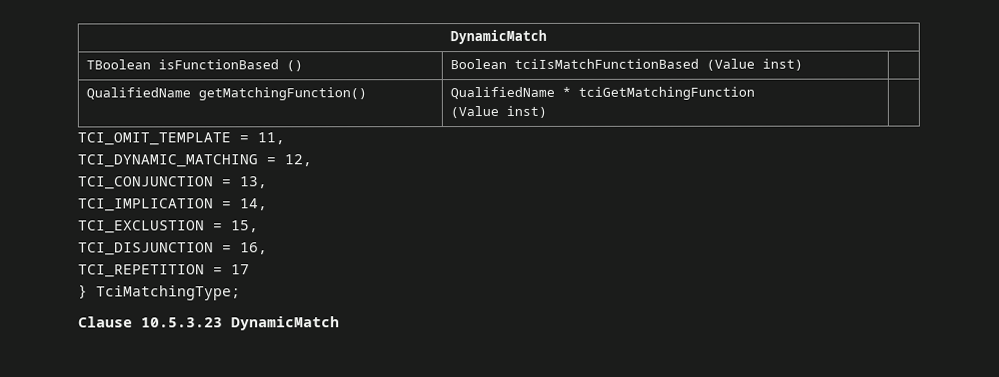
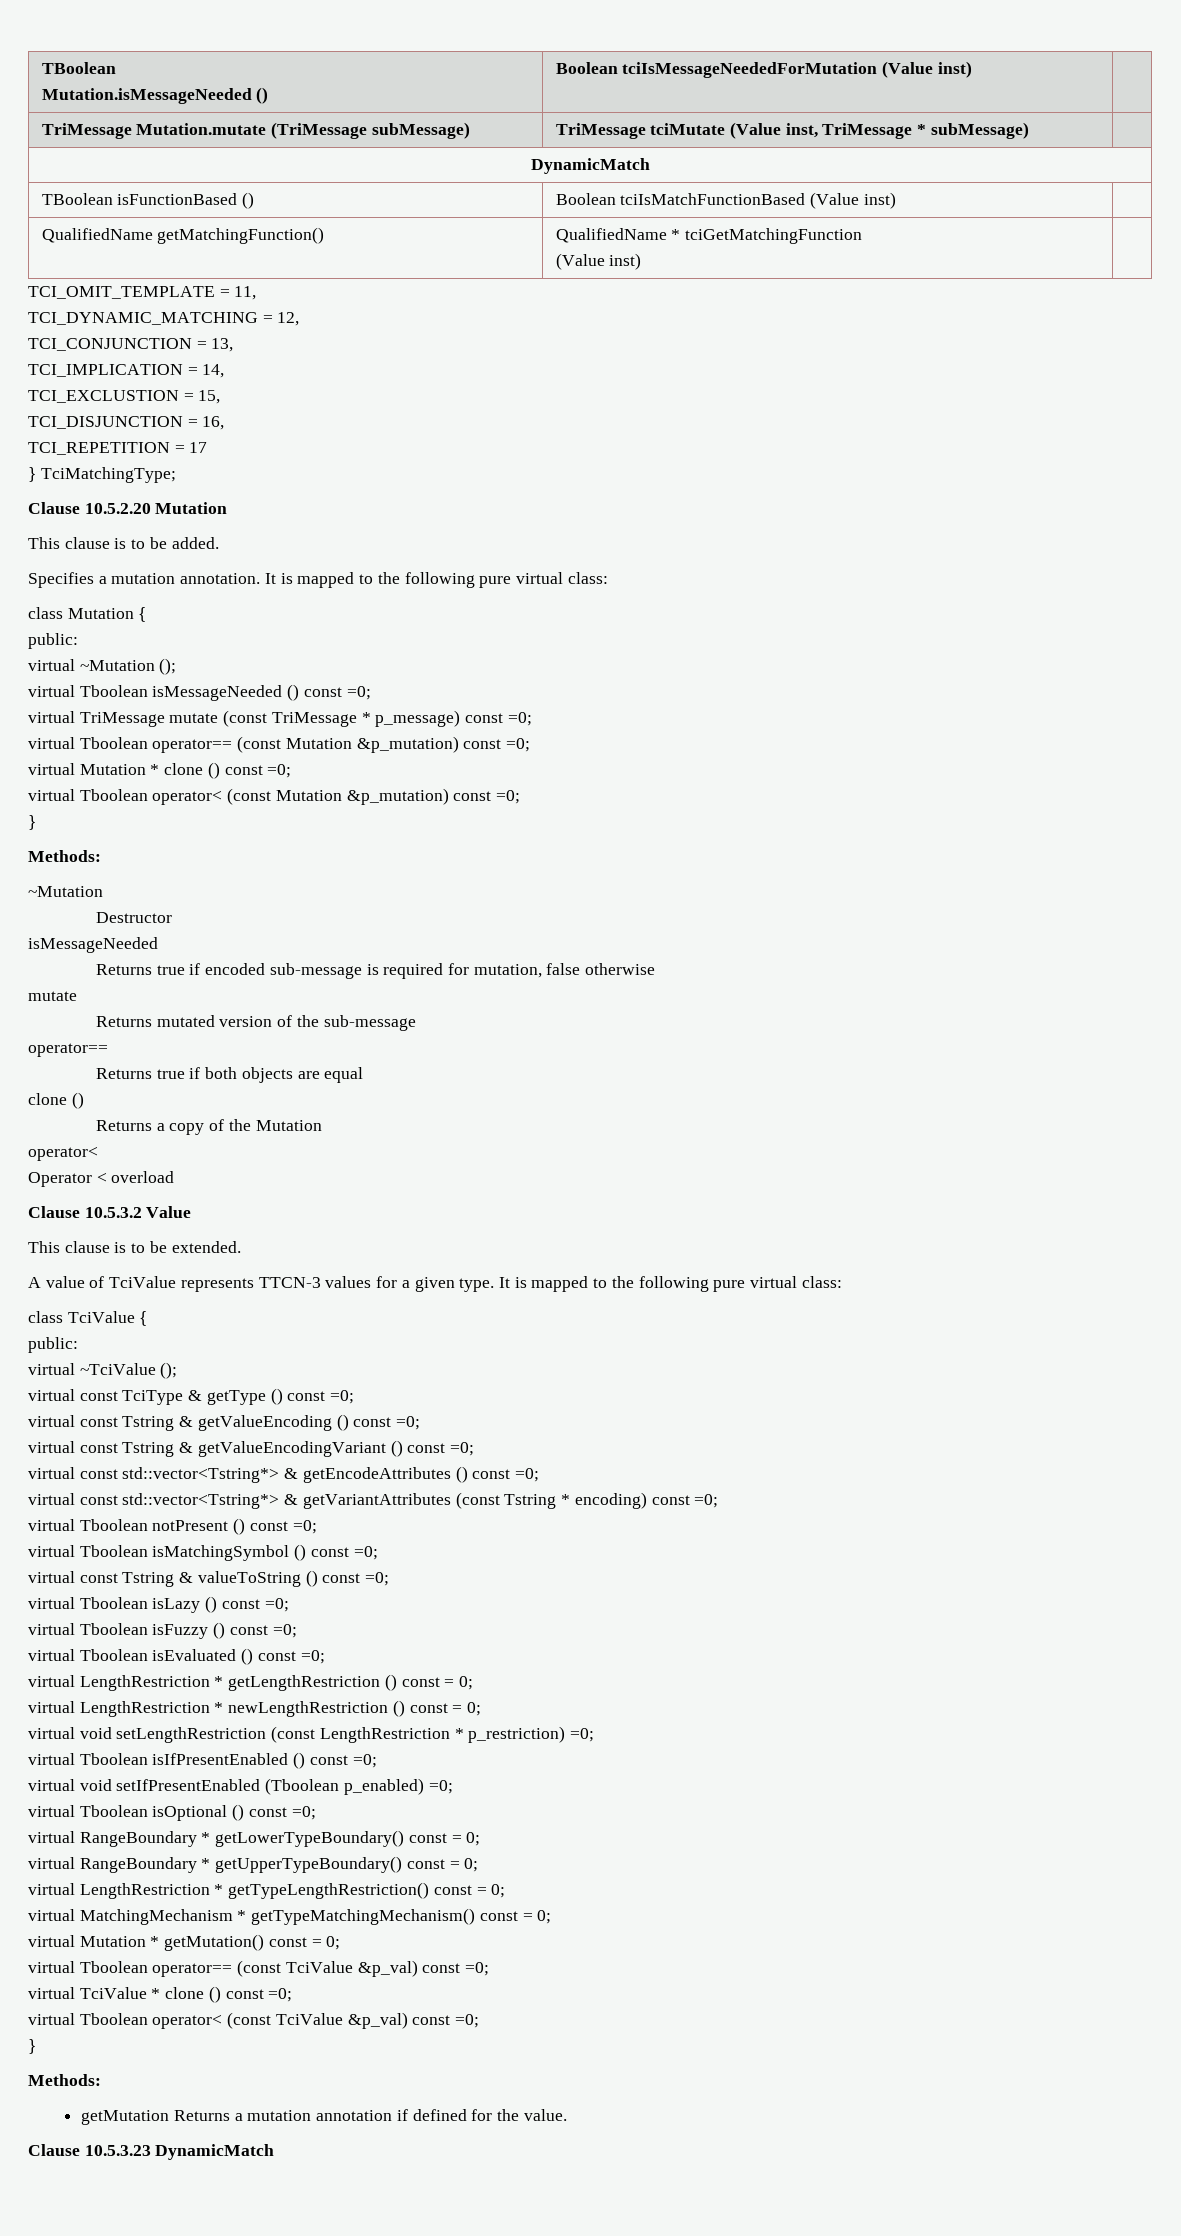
(450, 37) none -> [41,62,116,74] [41,87,269,104] [555,61,972,78] [41,122,470,139] [555,122,1029,139] TBoolean // Mutation.isMessageNeeded () | Boolean tciIsMessageNeededForMutation (Value inst) | // TriMessage Mutation.mutate (TriMessage subMessage) | TriMessage tciMutate (Value inst, TriMessage * subMessage) | //
(241, 293) none -> [28,502,228,514] [28,537,219,549] [28,572,608,588] [28,607,147,622] [28,633,78,649] [28,658,177,675] [28,684,371,701] [28,710,532,727] [28,736,531,753] [28,762,292,779] [28,788,521,805] [28,815,36,830] [28,850,101,862] [28,886,103,897] [95,912,172,923] [28,937,158,953] [95,963,656,979] [28,991,77,1001] [95,1015,416,1031] [28,1043,108,1057] [95,1067,364,1083] [28,1092,84,1109] [95,1119,322,1135] [28,1146,98,1161] [28,1171,175,1187] [28,1206,192,1218] [28,1241,241,1253] [28,1276,842,1292] [28,1311,148,1326] [28,1337,78,1353] [28,1362,178,1379] [28,1388,355,1405] [28,1414,421,1431] [28,1440,475,1457] [28,1466,540,1483] [28,1492,719,1509] [28,1518,317,1535] [28,1544,378,1561] [28,1570,390,1587] [28,1596,289,1613] [28,1622,297,1639] [28,1648,325,1665] [28,1674,474,1691] [28,1700,482,1717] [28,1726,595,1743] [28,1752,377,1769] [28,1778,453,1795] [28,1804,316,1821] [28,1830,481,1847] [28,1856,479,1873] [28,1882,506,1899] [28,1908,552,1925] [28,1934,341,1951] [28,1960,490,1977] [28,1986,293,2003] [28,2012,480,2029] [28,2039,36,2054] [28,2074,101,2086] [81,2109,567,2125] // Clause 10.5.2.20 Mutation // This clause is to be added. // Specifies a mutation annotation. It is mapped to the following pure virtual class: // class Mutation { // public: // virtual ~Mutation (); // virtual Tboolean isMessageNeeded () const =0; // virtual TriMessage mutate (const TriMessage * p_message) const =0; // virtual Tboolean operator== (const Mutation &p_mutation) const =0; // virtual Mutation * clone () const =0; // virtual Tboolean operator< (const Mutation &p_mutation) const =0; // } // Methods: // ~Mutation // Destructor // isMessageNeeded // Returns true if encoded sub-message is required for mutation, false otherwise // mutate // Returns mutated version of the sub-message // operator== // Returns true if both objects are equal // clone () // Returns a copy of the Mutation // operator< // Operator < overload // Clause 10.5.3.2 Value // This clause is to be extended. // A value of TciValue represents TTCN-3 values for a given type. It is mapped to the following pure virtual class: // class TciValue { // public: // virtual ~TciValue (); // virtual const TciType & getType () const =0; // virtual const Tstring & getValueEncoding () const =0; // virtual const Tstring & getValueEncodingVariant () const =0; // virtual const std::vector<Tstring*> & getEncodeAttributes () const =0; // virtual const std::vector<Tstring*> & getVariantAttributes (const Tstring * encoding) const =0; // virtual Tboolean notPresent () const =0; // virtual Tboolean isMatchingSymbol () const =0; // virtual const Tstring & valueToString () const =0; // virtual Tboolean isLazy () const =0; // virtual Tboolean isFuzzy () const =0; // virtual Tboolean isEvaluated () const =0; // virtual LengthRestriction * getLengthRestriction () const = 0; // virtual LengthRestriction * newLengthRestriction () const = 0; // virtual void setLengthRestriction (const LengthRestriction * p_restriction) =0; // virtual Tboolean isIfPresentEnabled () const =0; // virtual void setIfPresentEnabled (Tboolean p_enabled) =0; // virtual Tboolean isOptional () const =0; // virtual RangeBoundary * getLowerTypeBoundary() const = 0; // virtual RangeBoundary * getUpperTypeBoundary() const = 0; // virtual LengthRestriction * getTypeLengthRestriction() const = 0; // virtual MatchingMechanism * getTypeMatchingMechanism() const = 0; // virtual Mutation * getMutation() const = 0; // virtual Tboolean operator== (const TciValue &p_val) const =0; // virtual TciValue * clone () const =0; // virtual Tboolean operator< (const TciValue &p_val) const =0; // } // Methods: // getMutation Returns a mutation annotation if defined for the value.

